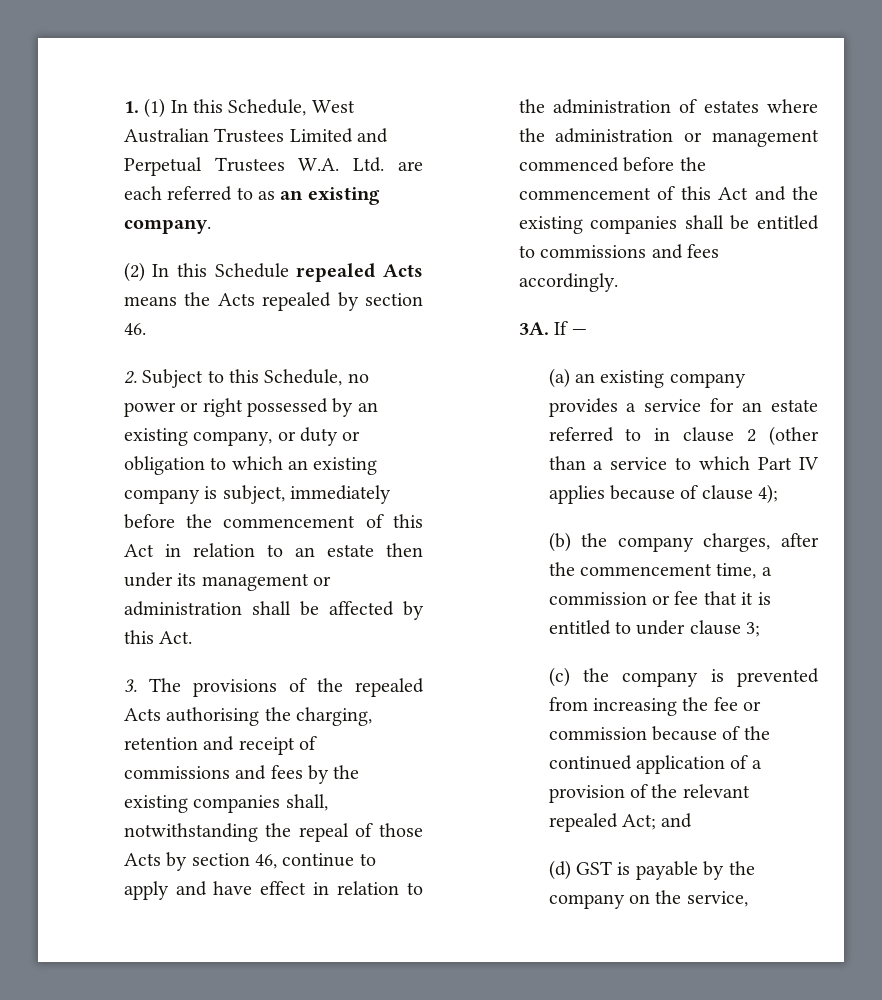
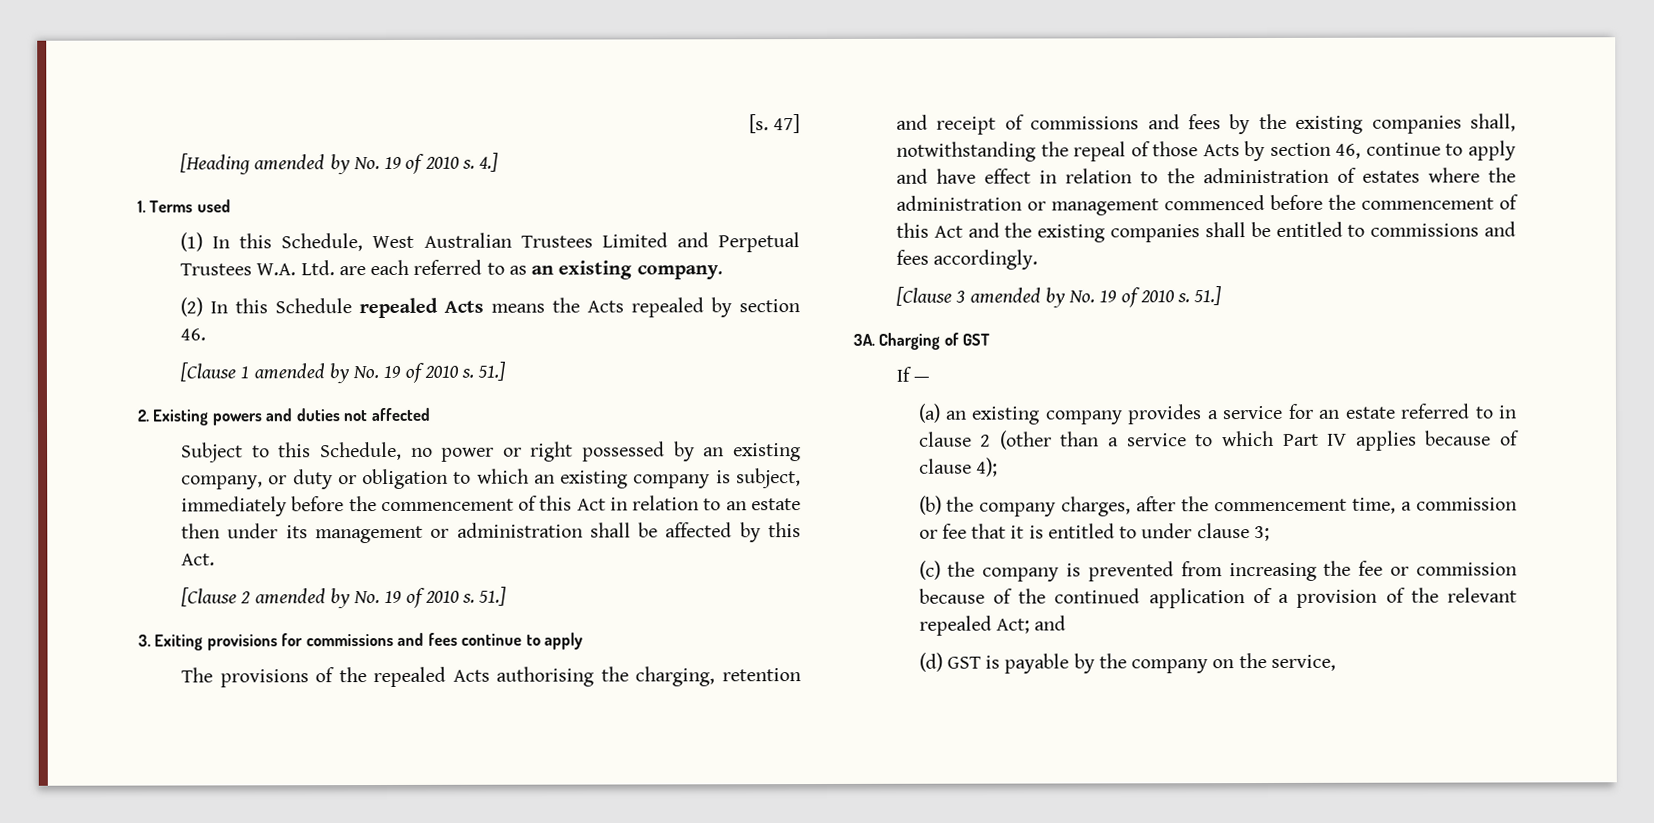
[123,101,139,113] 1. -> [748,114,800,134] [180,152,500,175] [137,199,231,213] [s. 47] // [Heading amended by No. 19 of 2010 s. 4.] // 1. Terms used //
[123,371,137,384] 2. -> [180,361,507,384] [137,407,431,426] [Clause 1 amended by No. 19 of 2010 s. 51.] // 2. Existing powers and duties not affected //
[123,679,137,692] 3. -> [181,586,508,609] [138,632,584,651] [Clause 2 amended by No. 19 of 2010 s. 51.] // 3. Exiting provisions for commissions and fees continue to apply //
[518,322,549,335] 3A. -> [896,286,1223,308] [853,332,991,350] [Clause 3 amended by No. 19 of 2010 s. 51.] // 3A. Charging of GST //

